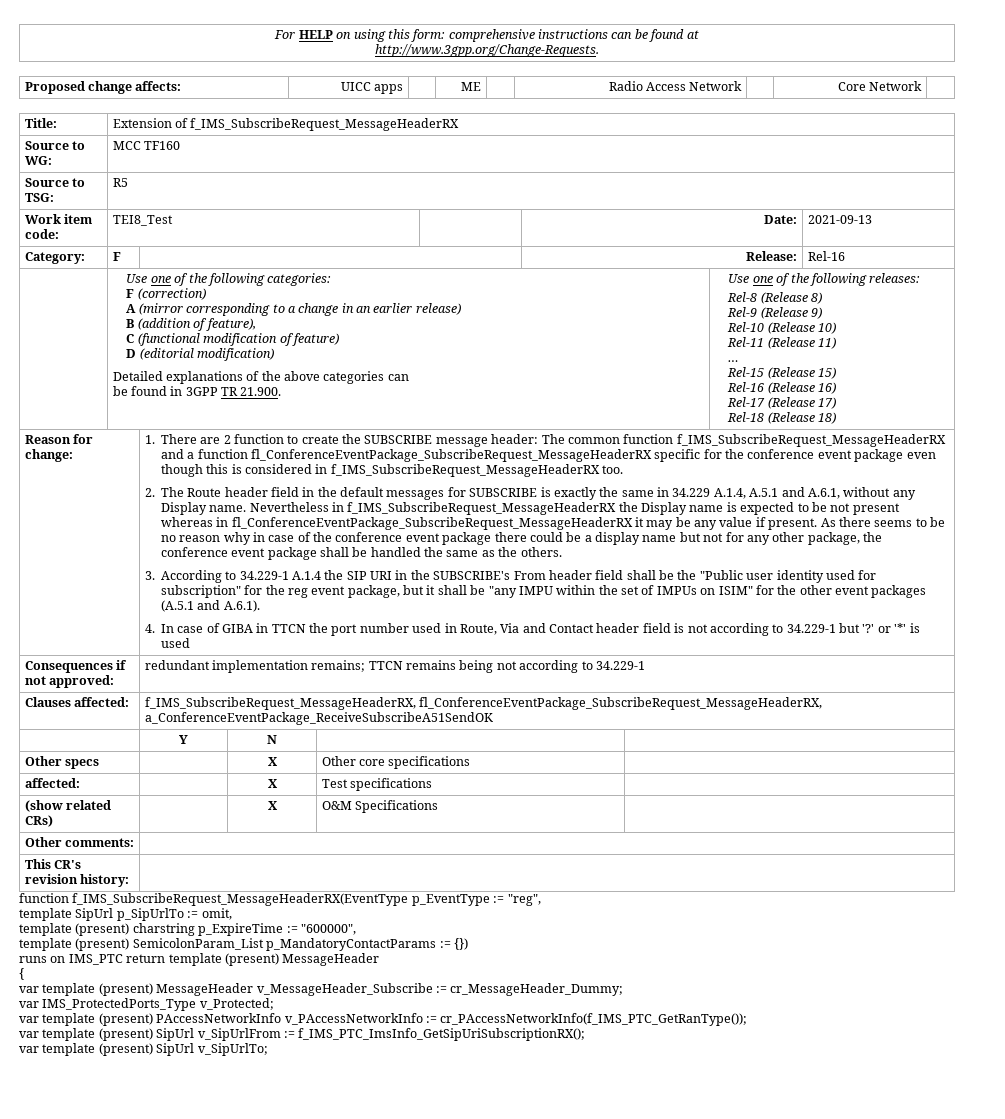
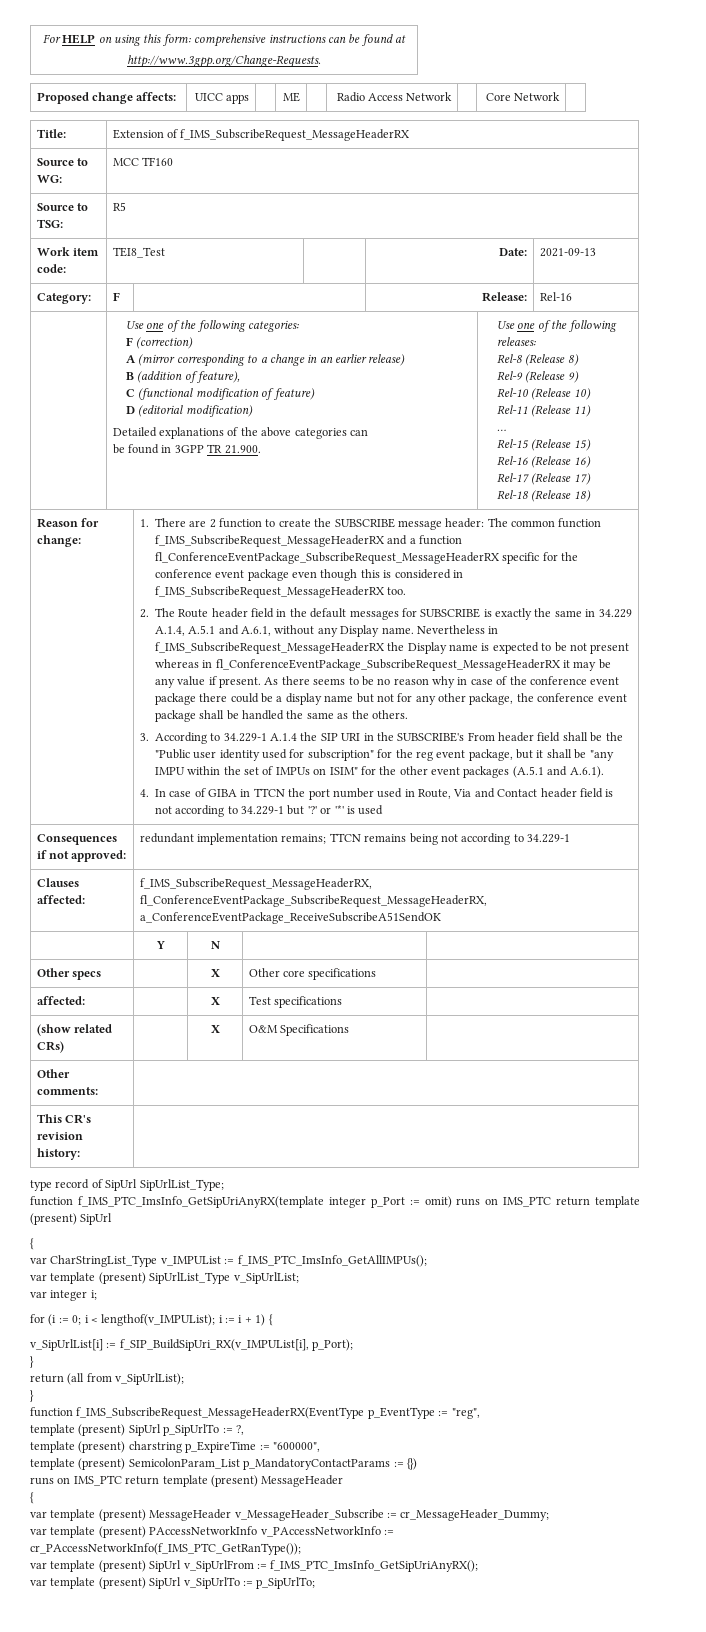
(129, 880) none -> [30,1179,224,1191] [30,1196,640,1208] [30,1213,113,1225] [30,1238,34,1250] [30,1255,427,1267] [30,1272,299,1284] [30,1290,97,1301] [30,1314,273,1326] [30,1339,354,1351] [30,1356,34,1368] [30,1373,185,1385] [30,1390,34,1402] // type record of SipUrl SipUrlList_Type; // function f_IMS_PTC_ImsInfo_GetSipUriAnyRX(template integer p_Port := omit) runs on IMS_PTC return template (present) SipUrl // { // var CharStringList_Type v_IMPUList := f_IMS_PTC_ImsInfo_GetAllIMPUs(); // var template (present) SipUrlList_Type v_SipUrlList; // var integer i; // for (i := 0; i < lengthof(v_IMPUList); i := i + 1) { // v_SipUrlList[i] := f_SIP_BuildSipUri_RX(v_IMPUList[i], p_Port); // } // return (all from v_SipUrlList); // }
(72, 914) none -> [78,1424,126,1436] (present)
[201,908,232,920] omit, -> [235,1425,244,1435] ?,
[19,998,274,1011] // var IMS_ProtectedPorts_Type v_Protected; -> (550, 1515) none
[298,1028,586,1041] [19,1043,268,1056] f_IMS_PTC_ImsInfo_GetSipUriSubscriptionRX(); // var template (present) SipUrl v_SipUrlTo; -> [270,1560,479,1572] [30,1577,316,1589] f_IMS_PTC_ImsInfo_GetSipUriAnyRX(); // var template (present) SipUrl v_SipUrlTo := p_SipUrlTo;

